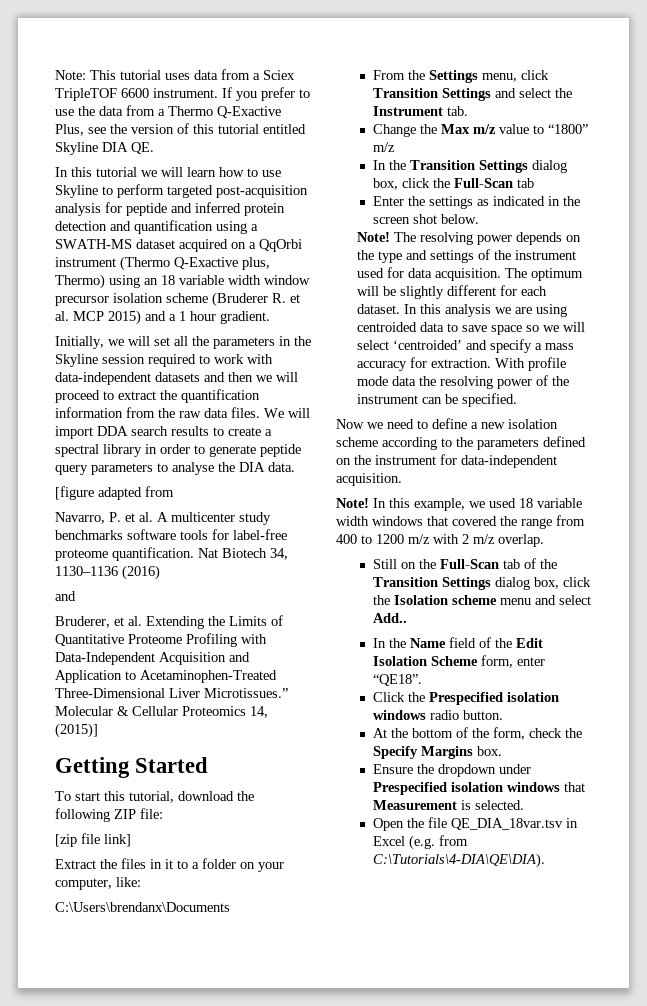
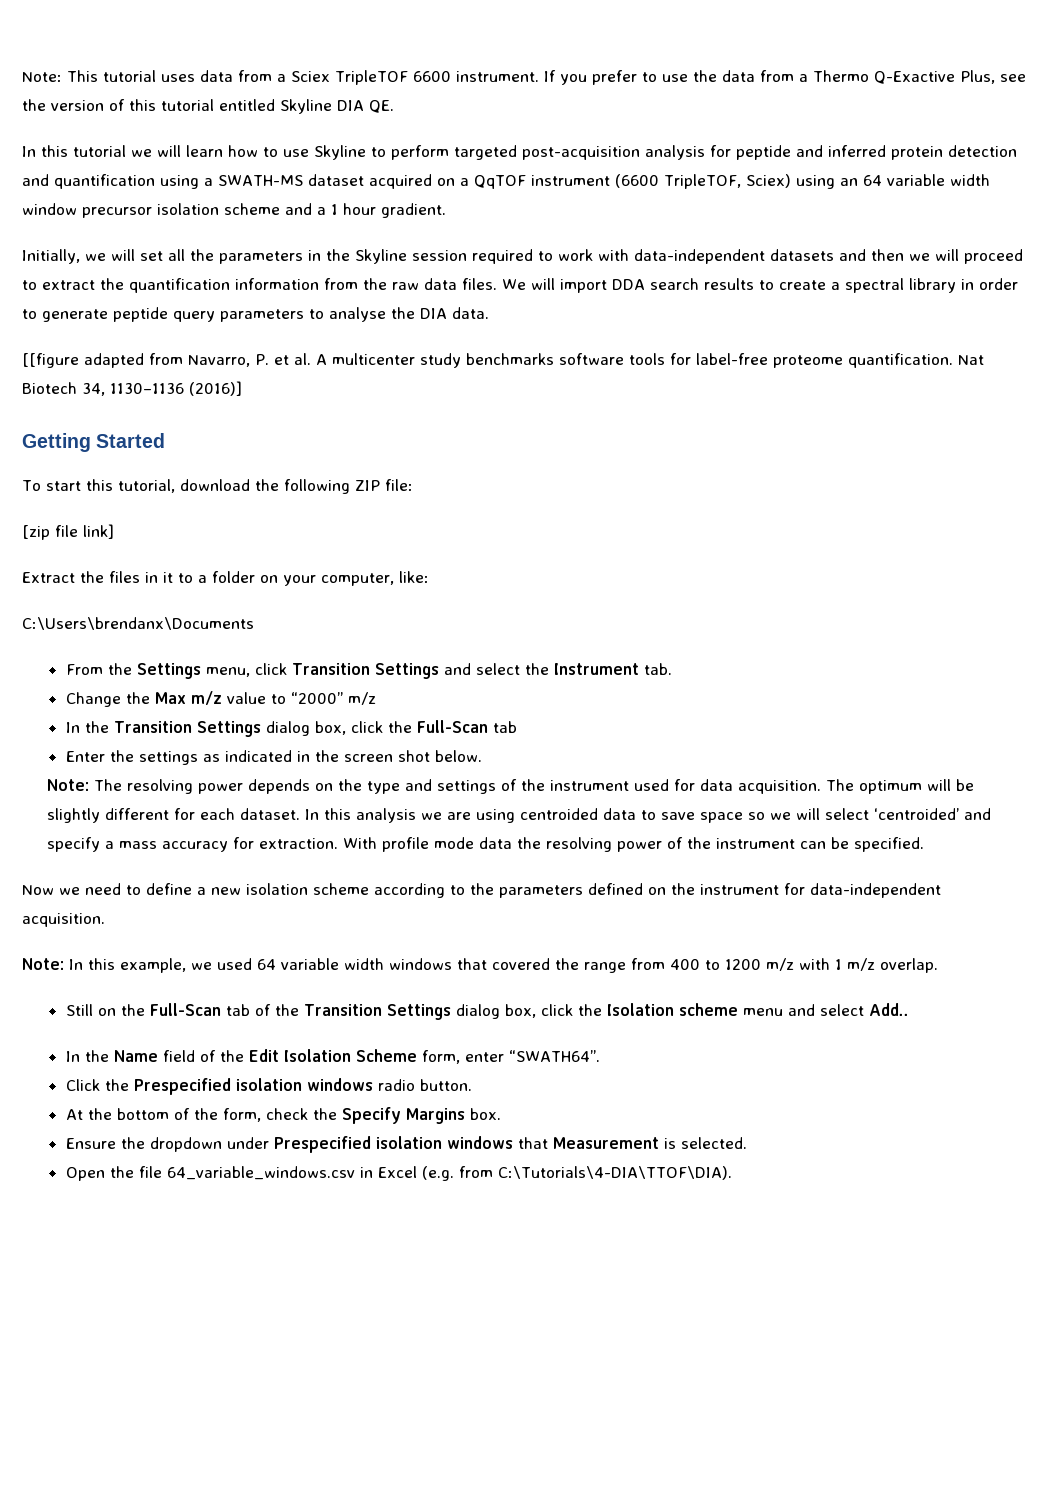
[259,239,302,252] [55,256,270,271] [55,274,105,289] QqOrbi instrument (Thermo Q-Exactive plus, Thermo) -> [474,174,791,189] QqTOF instrument (6600 TripleTOF, Sciex)
[161,275,175,285] 18 -> [862,175,882,186] 64
[212,292,300,307] [55,310,141,325] (Bruderer R. et al. MCP 2015) -> (280, 209) none
[55,486,94,500] [figure -> [22,353,79,368] [[figure
(174, 491) // -> (183, 359) none
[122,565,160,580] [55,591,76,601] [55,615,283,629] [55,633,267,647] [55,652,250,665] [55,670,277,683] [55,688,288,698] [55,706,268,718] [55,723,98,738] (2016) // and // Bruderer, et al. Extending the Limits of Quantitative Proteome Profiling with Data-Independent Acquisition and Application to Acetaminophen-Treated Three-Dimensional Liver Microtissues.” Molecular & Cellular Proteomics 14, (2015)] -> [189,381,242,396] (2016)]
[548,124,589,134] “1800” -> [290,692,343,704] “2000”
[357,232,391,242] Note! -> [46,779,89,791] Note:
[336,498,369,508] Note! -> [22,958,64,970] Note:
[519,498,533,508] 18 -> [257,959,276,970] 64
[462,534,469,544] 2 -> [835,959,842,970] 1
[373,674,423,686] “QE18”. -> [508,1050,600,1062] “SWATH64”.
[451,818,564,830] QE_DIA_18var.tsv -> [166,1166,355,1180] 64_variable_windows.csv
[373,853,546,868] C:\Tutorials\4-DIA\QE\DIA). -> [497,1166,732,1180] C:\Tutorials\4-DIA\TTOF\DIA).

